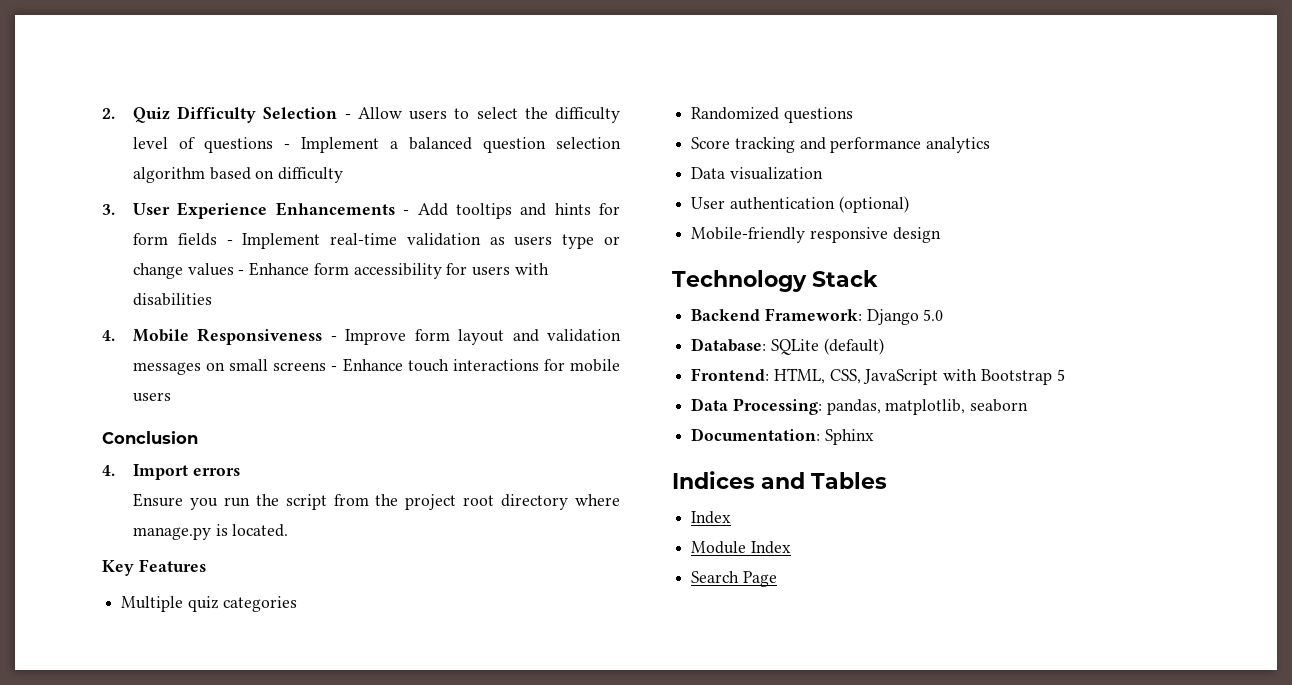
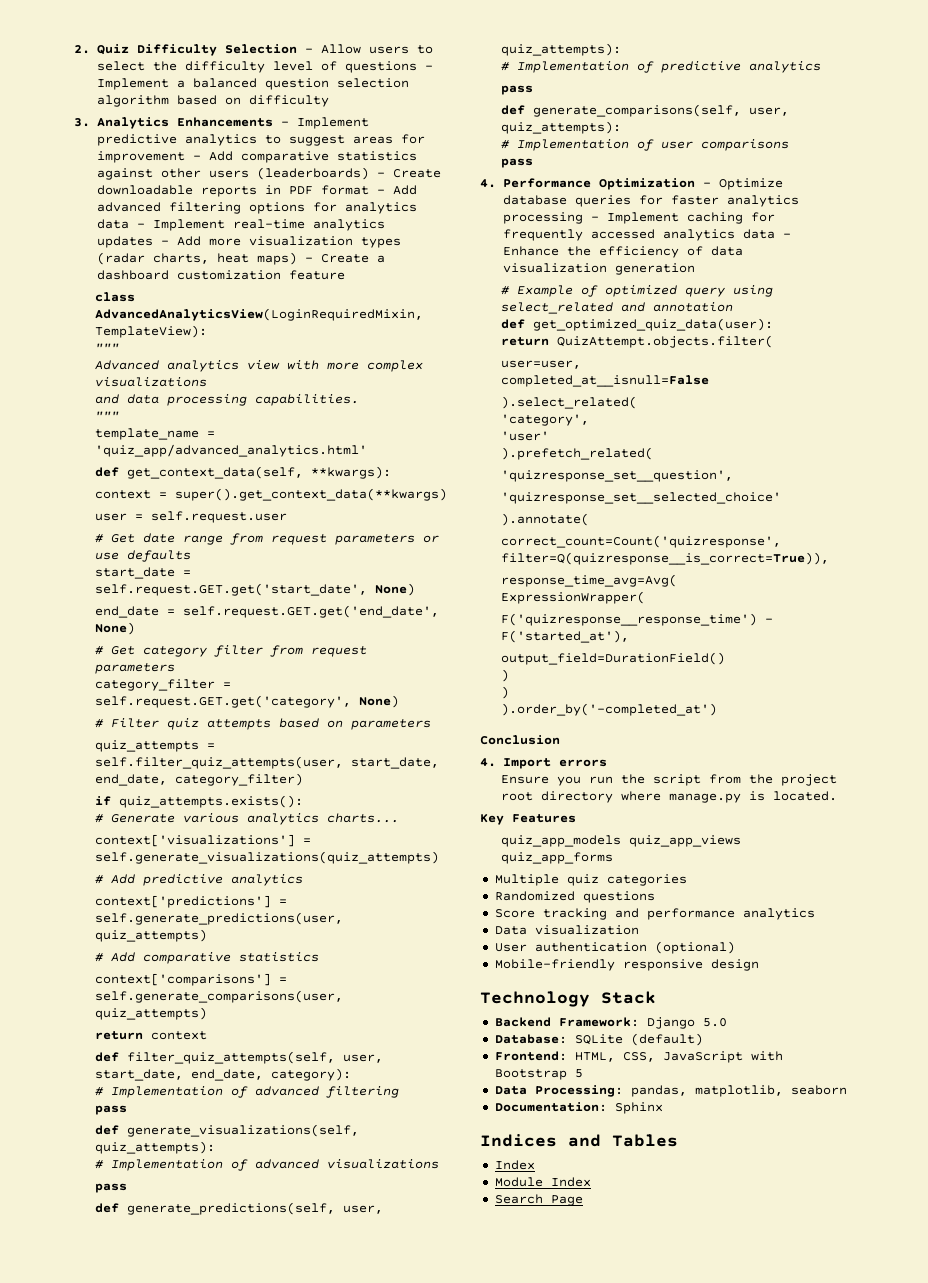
[133,202,621,219] [133,233,620,249] [133,262,549,279] [133,293,213,306] [102,328,621,345] [133,358,621,375] [133,392,172,402] User Experience Enhancements - Add tooltips and hints for form fields - Implement real-time validation as users type or change values - Enhance form accessibility for users with disabilities // 4. Mobile Responsiveness - Improve form layout and validation messages on small screens - Enhance touch interactions for mobile users -> [96,117,369,129] [96,134,425,146] [96,151,417,163] [96,167,441,180] [96,185,417,197] [96,202,417,214] [96,219,385,231] [96,236,401,248] [96,252,385,265] [96,270,345,280] [94,292,135,302] [94,308,423,321] [94,325,207,338] [94,343,119,352] [94,360,423,372] [94,377,207,387] [94,394,359,406] [94,411,119,420] [94,428,215,440] [94,444,367,457] [94,466,391,479] [94,488,447,501] [94,511,287,523] [94,533,439,545] [94,550,191,562] [94,567,191,579] [94,583,415,596] [94,605,439,618] [94,622,135,635] [94,645,367,657] [94,663,175,674] [94,679,231,691] [94,695,399,708] [94,718,431,730] [94,740,215,752] [94,756,439,769] [94,773,303,786] [94,795,303,808] [94,813,399,825] [94,834,311,847] [94,851,439,864] [94,874,303,886] [94,895,287,908] [94,912,343,925] [94,929,207,942] [94,952,319,964] [94,973,287,986] [94,990,343,1003] [94,1007,207,1020] [94,1031,207,1040] [94,1051,383,1064] [94,1068,351,1081] [94,1086,399,1098] [94,1105,127,1115] [94,1124,359,1137] [94,1141,215,1154] [94,1159,439,1171] [94,1183,127,1193] [94,1202,383,1215] [500,43,621,56] [500,61,821,73] [500,85,533,95] [500,104,789,117] [500,121,621,134] [500,139,789,151] [500,158,533,168] [480,178,783,190] [502,195,799,207] [502,212,775,224] [502,229,791,241] [502,246,743,258] [502,263,695,275] [500,285,773,297] [500,302,733,314] [500,318,773,331] [500,335,773,348] [500,360,581,369] [500,375,709,387] [500,396,637,409] [500,414,589,426] [500,431,549,441] [500,447,653,460] [500,470,733,482] [500,492,781,504] [500,513,589,526] [500,535,781,548] [500,552,829,565] [500,574,677,587] [500,591,645,604] [500,613,773,626] [500,630,629,643] [500,652,725,665] [500,669,509,682] [500,686,509,699] [500,703,717,716] Analytics Enhancements - Implement predictive analytics to suggest areas for improvement - Add comparative statistics against other users (leaderboards) - Create downloadable reports in PDF format - Add advanced filtering options for analytics data - Implement real-time analytics updates - Add more visualization types (radar charts, heat maps) - Create a dashboard customization feature // class AdvancedAnalyticsView(LoginRequiredMixin, TemplateView): // """ // Advanced analytics view with more complex visualizations // and data processing capabilities. // """ // template_name = 'quiz_app/advanced_analytics.html' // def get_context_data(self, **kwargs): // context = super().get_context_data(**kwargs) // user = self.request.user // # Get date range from request parameters or use defaults // start_date = self.request.GET.get('start_date', None) // end_date = self.request.GET.get('end_date', None) // # Get category filter from request parameters // category_filter = self.request.GET.get('category', None) // # Filter quiz attempts based on parameters // quiz_attempts = self.filter_quiz_attempts(user, start_date, end_date, category_filter) // if quiz_attempts.exists(): // # Generate various analytics charts... // context['visualizations'] = self.generate_visualizations(quiz_attempts) // # Add predictive analytics // context['predictions'] = self.generate_predictions(user, quiz_attempts) // # Add comparative statistics // context['comparisons'] = self.generate_comparisons(user, quiz_attempts) // return context // def filter_quiz_attempts(self, user, start_date, end_date, category): // # Implementation of advanced filtering // pass // def generate_visualizations(self, quiz_attempts): // # Implementation of advanced visualizations // pass // def generate_predictions(self, user, quiz_attempts): // # Implementation of predictive analytics // pass // def generate_comparisons(self, user, quiz_attempts): // # Implementation of user comparisons // pass // 4. Performance Optimization - Optimize database queries for faster analytics processing - Implement caching for frequently accessed analytics data - Enhance the efficiency of data visualization generation // # Example of optimized query using select_related and annotation // def get_optimized_quiz_data(user): // return QuizAttempt.objects.filter( // user=user, // completed_at__isnull=False // ).select_related( // 'category', // 'user' // ).prefetch_related( // 'quizresponse_set__question', // 'quizresponse_set__selected_choice' // ).annotate( // correct_count=Count('quizresponse', filter=Q(quizresponse__is_correct=True)), // response_time_avg=Avg( // ExpressionWrapper( // F('quizresponse__response_time') - F('started_at'), // output_field=DurationField() // ) // ) // ).order_by('-completed_at')
(206, 565) none -> [500,835,741,847] [500,852,613,864] // quiz_app_models quiz_app_views quiz_app_forms

